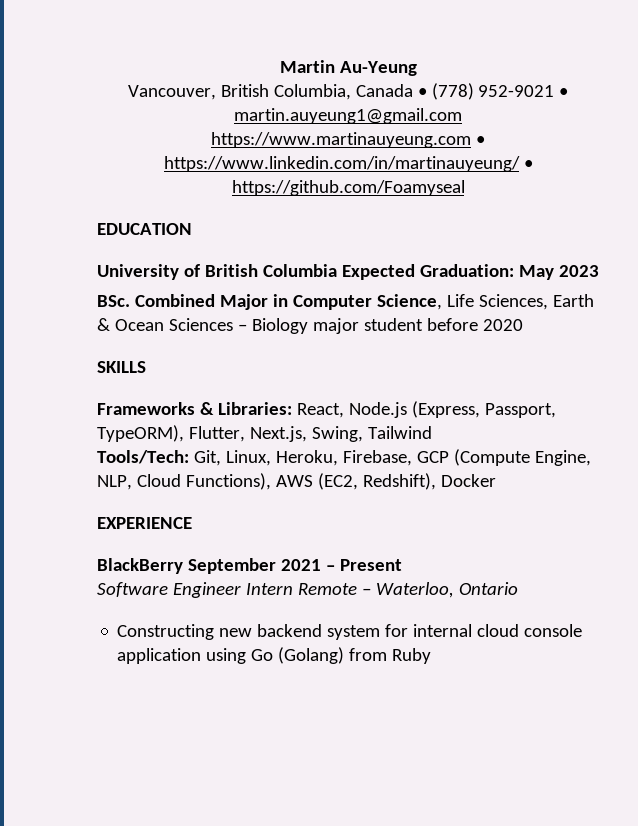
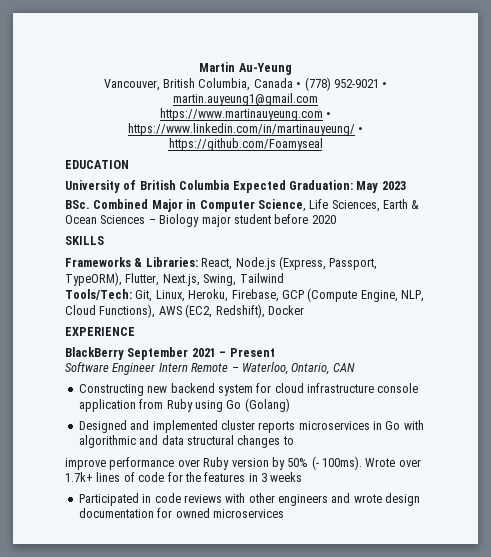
[458,582,518,595] Ontario -> [291,363,355,375] Ontario, CAN
[413,624,583,637] [117,647,432,664] internal cloud console application using Go (Golang) from Ruby -> [274,383,419,393] [78,398,290,412] [78,420,424,433] [78,435,294,448] [65,456,421,470] [65,472,303,482] [78,493,421,506] [78,508,284,518] cloud infrastructure console application from Ruby using Go (Golang) // Designed and implemented cluster reports microservices in Go with algorithmic and data structural changes to // improve performance over Ruby version by 50% (- 100ms). Wrote over 1.7k+ lines of code for the features in 3 weeks // Participated in code reviews with other engineers and wrote design documentation for owned microservices

